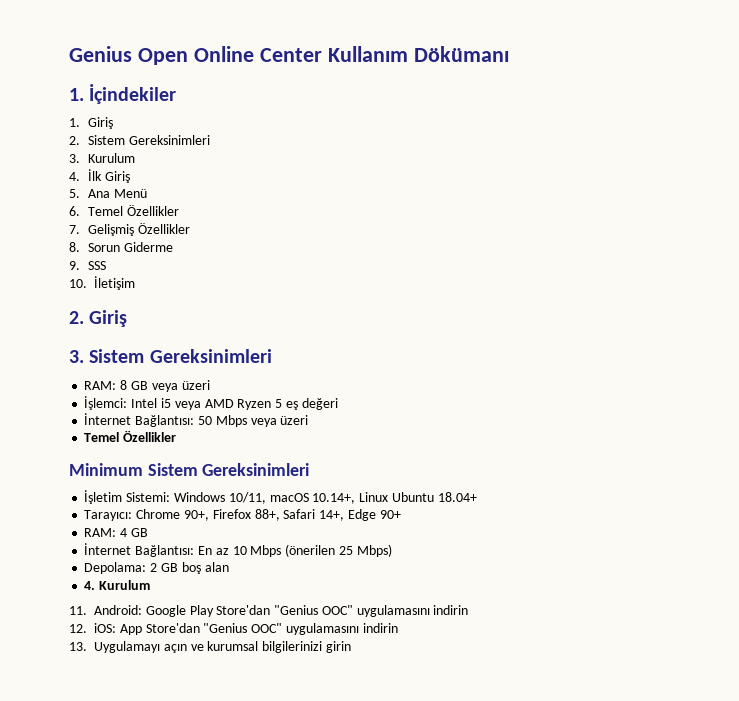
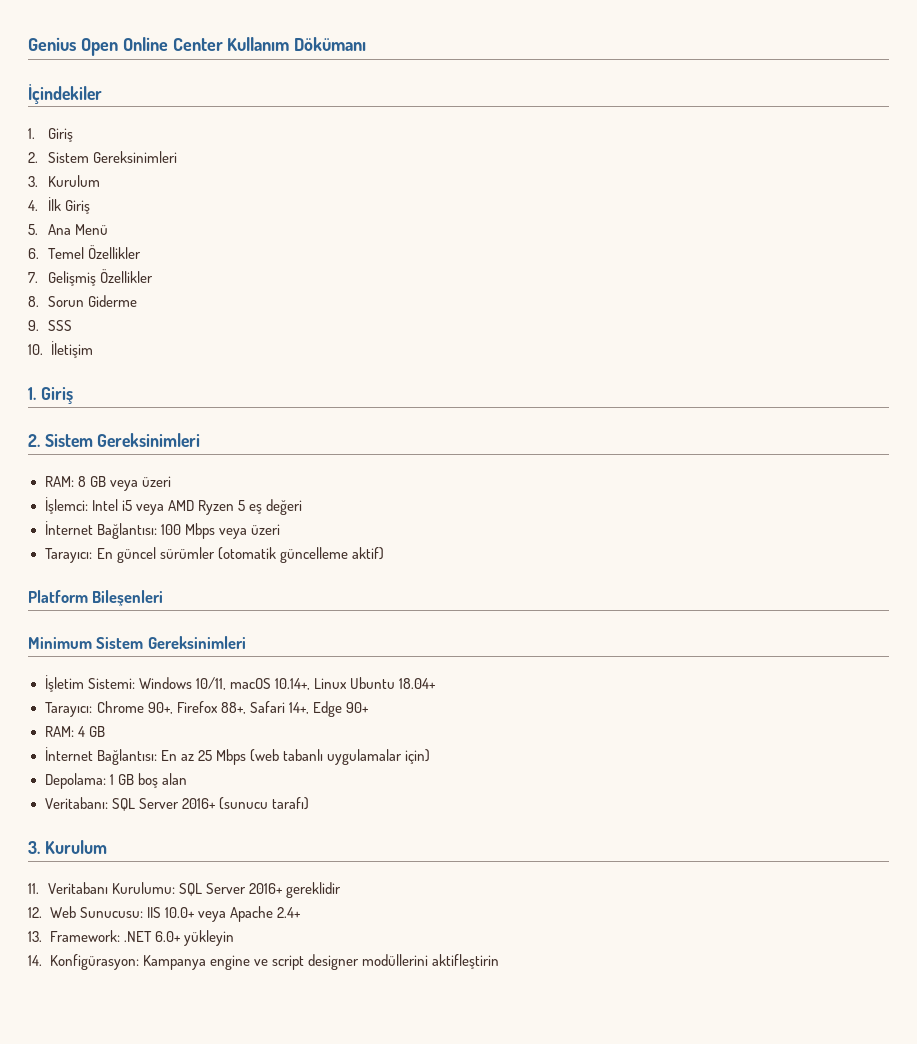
[69,88,84,101] 1. -> (367, 44) none
[69,310,128,327] [69,350,84,363] 2. Giriş // 3. -> [28,387,73,404] [28,434,40,447] 1. Giriş // 2.
[197,416,212,425] 50 -> [160,524,181,535] 100
[84,430,177,442] Temel Özellikler -> [44,547,384,563] [28,590,164,607] Tarayıcı: En güncel sürümler (otomatik güncelleme aktif) // Platform Bileşenleri
[232,544,392,557] 10 Mbps (önerilen 25 Mbps) -> [197,749,430,765] 25 Mbps (web tabanlı uygulamalar için)
[150,563,158,572] 2 -> [109,774,114,785] 1
[84,580,151,590] [69,605,469,617] [69,623,398,635] [69,641,351,653] 4. Kurulum // 11. Android: Google Play Store'dan "Genius OOC" uygulamasını indirin // 12. iOS: App Store'dan "Genius OOC" uygulamasını indirin // 13. Uygulamayı açın ve kurumsal bilgilerinizi girin -> [44,797,309,811] [28,840,107,854] [28,882,341,898] [28,906,301,922] [28,930,234,946] [28,954,499,970] Veritabanı: SQL Server 2016+ (sunucu tarafı) // 3. Kurulum // 11. Veritabanı Kurulumu: SQL Server 2016+ gereklidir // 12. Web Sunucusu: IIS 10.0+ veya Apache 2.4+ // 13. Framework: .NET 6.0+ yükleyin // 14. Konfigürasyon: Kampanya engine ve script designer modüllerini aktifleştirin

